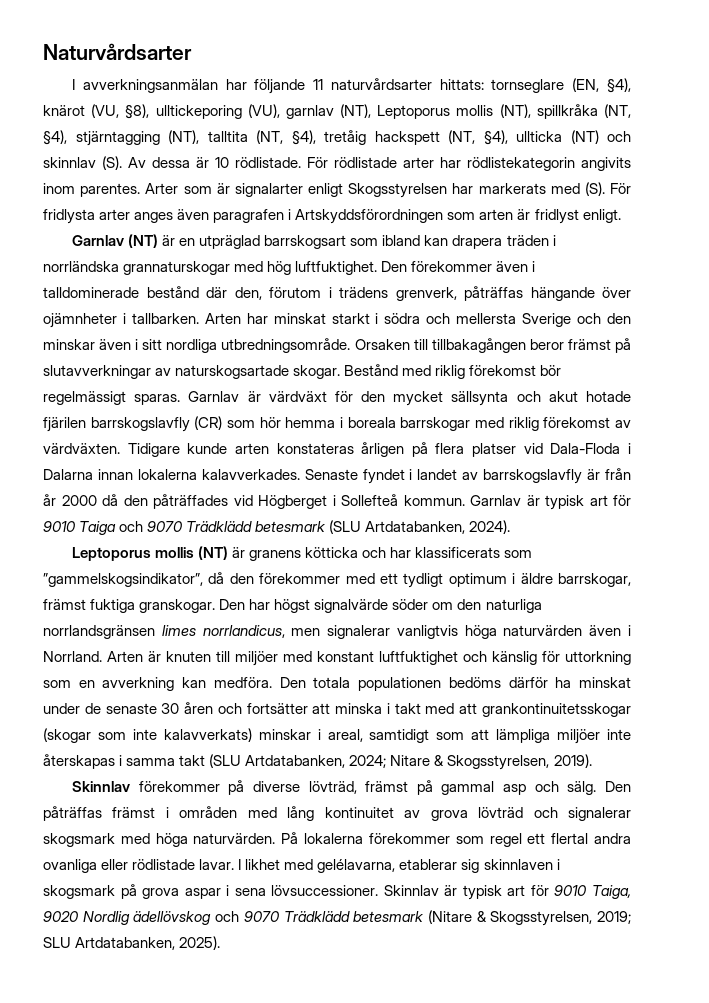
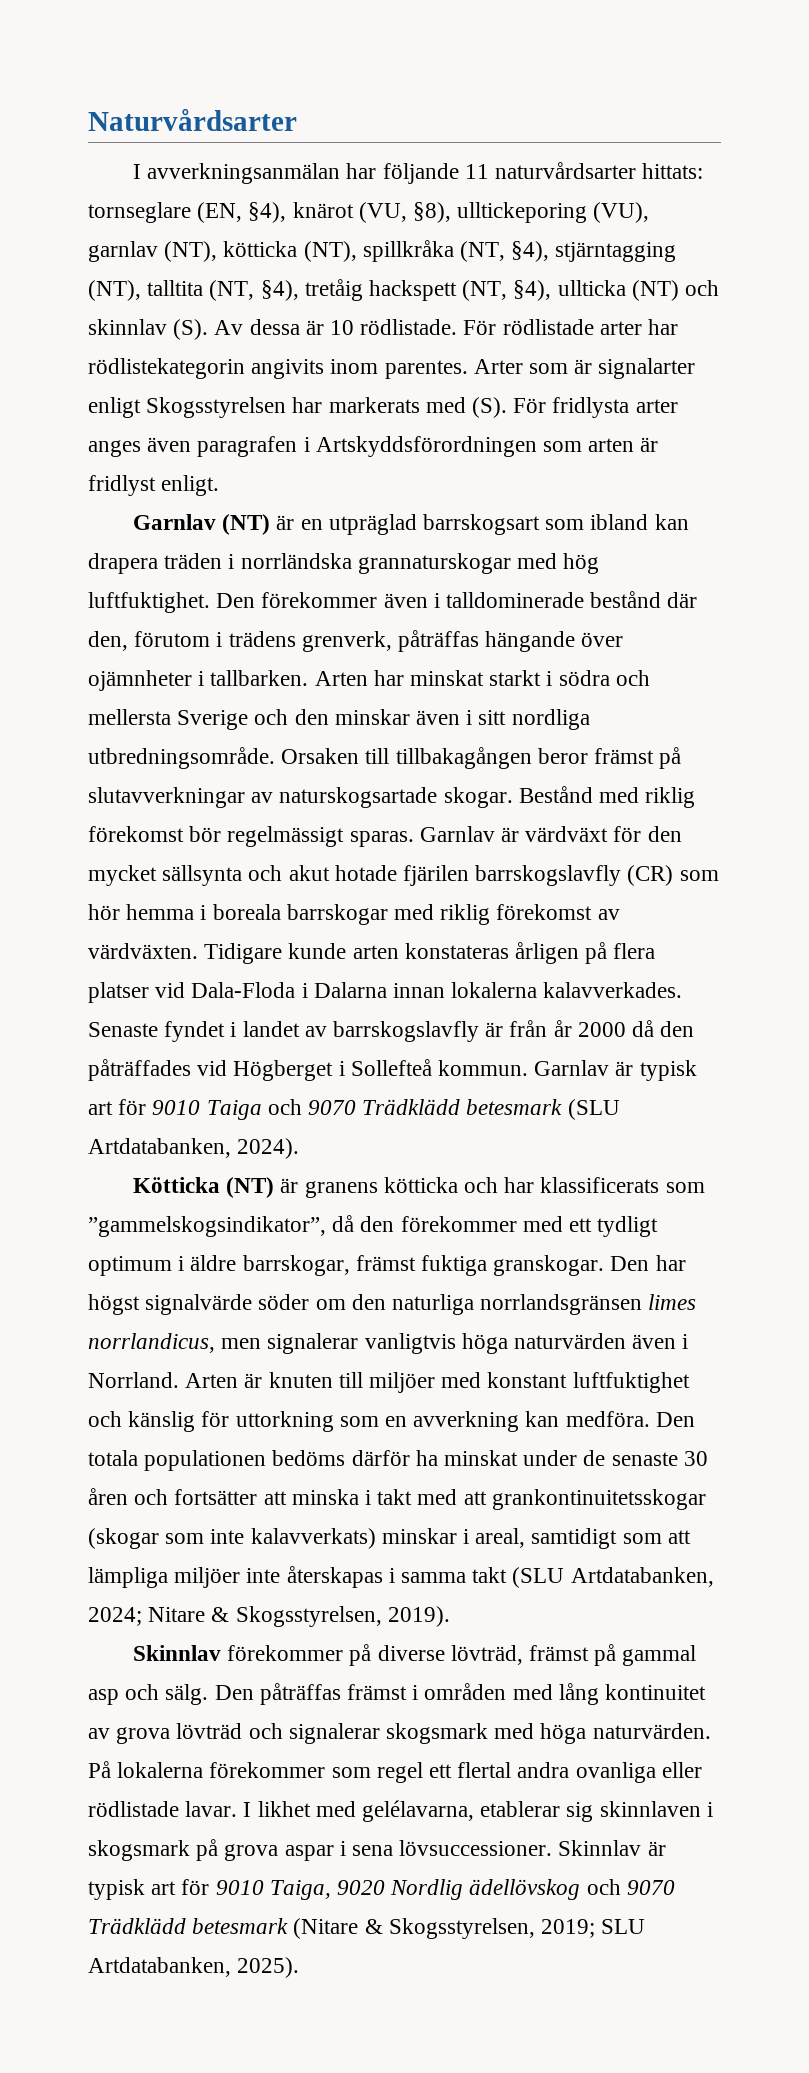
[377,105,494,119] Leptoporus mollis -> [223,241,298,257] kötticka
[72,547,195,561] Leptoporus mollis -> [132,1177,220,1193] Kötticka

